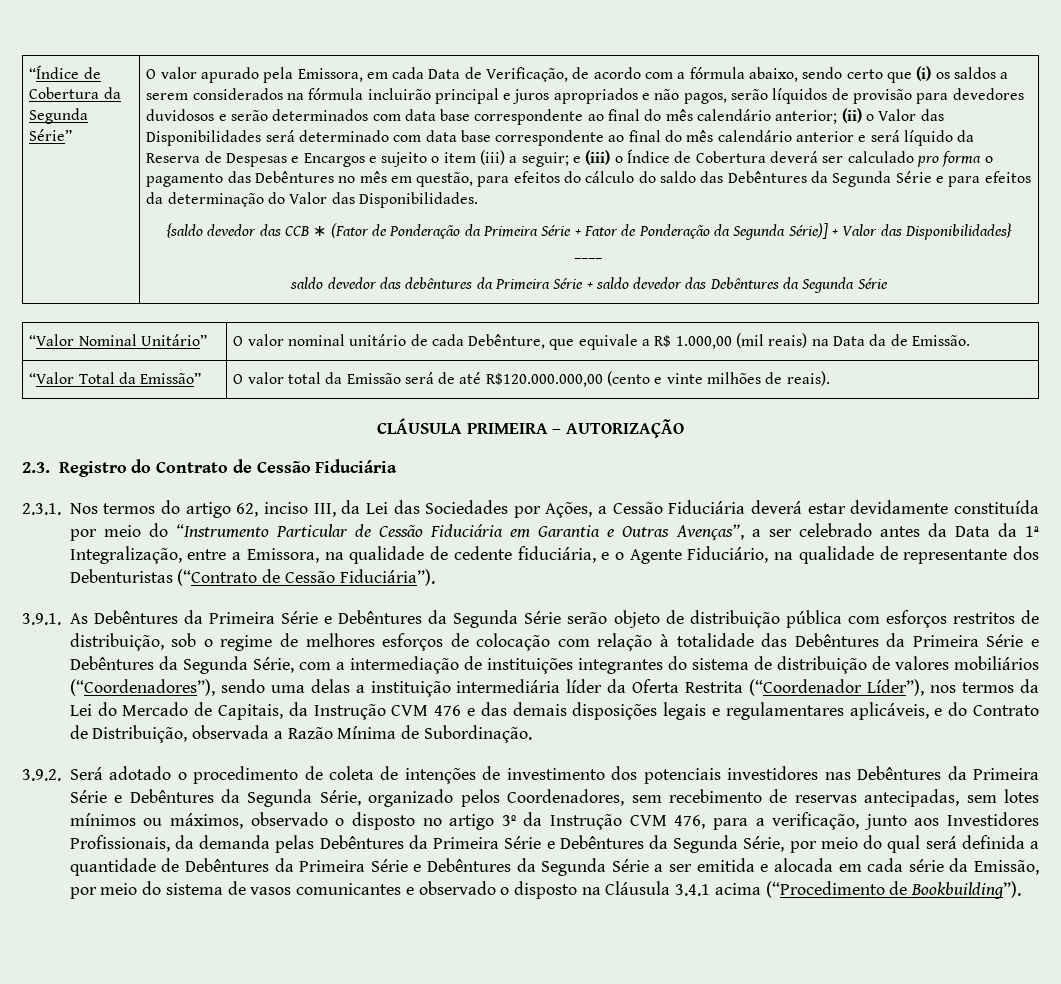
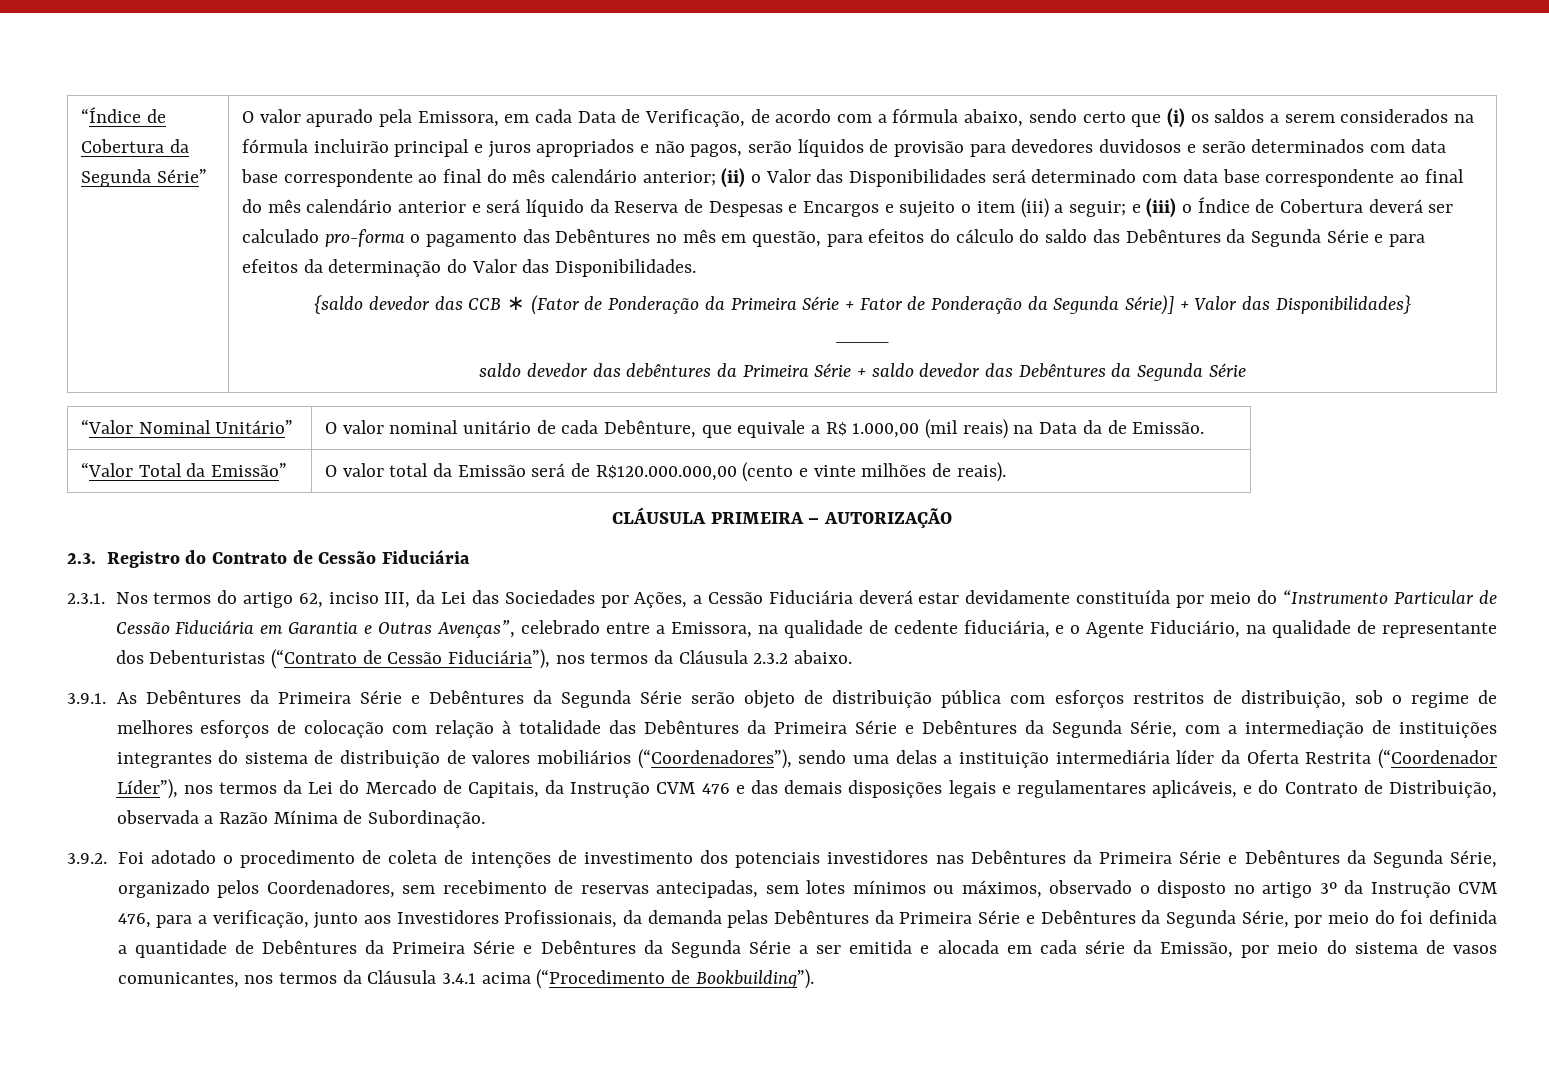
[916,151,982,167] pro forma -> [324,229,405,247] pro-forma
[459,372,482,384] até -> (591, 470) none
[751,523,1039,537] [69,546,182,564] a ser celebrado antes da Data da 1ª Integralização, -> [521,620,601,634] celebrado
[339,569,435,586] Fiduciária”). -> [447,649,852,669] Fiduciária”), nos termos da Cláusula 2.3.2 abaixo.
[69,767,103,780] Será -> [117,852,144,864] Foi
[887,835,957,853] qual será -> [1400,910,1424,924] foi
[296,881,601,899] comunicantes e observado o disposto na -> [117,970,362,988] comunicantes, nos termos da

